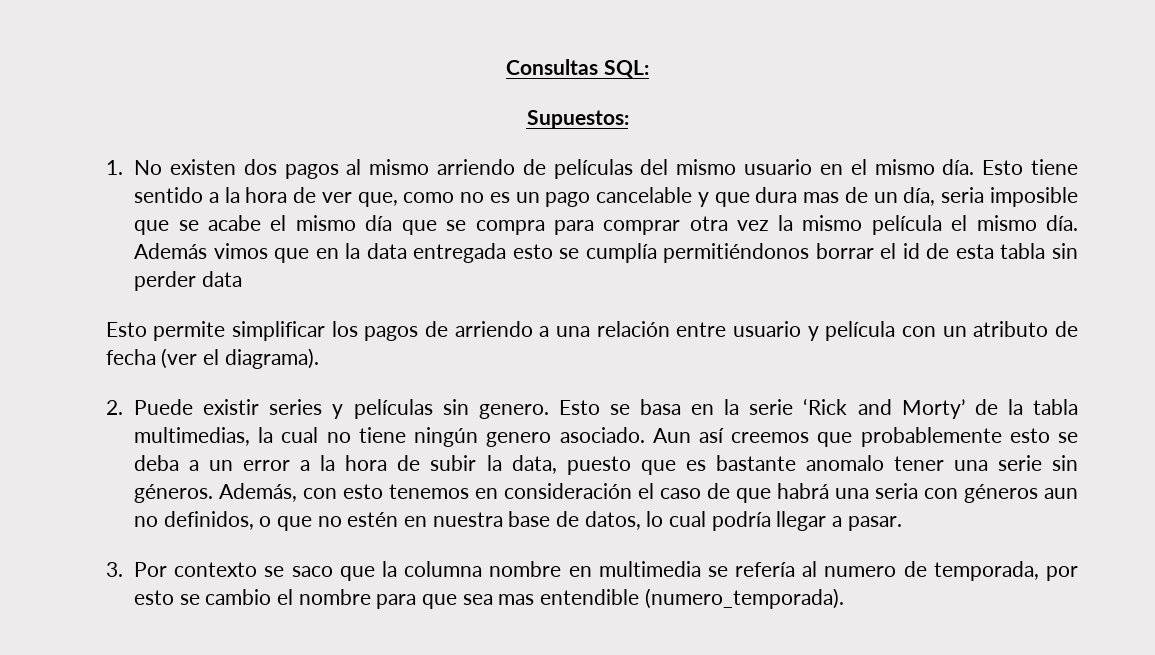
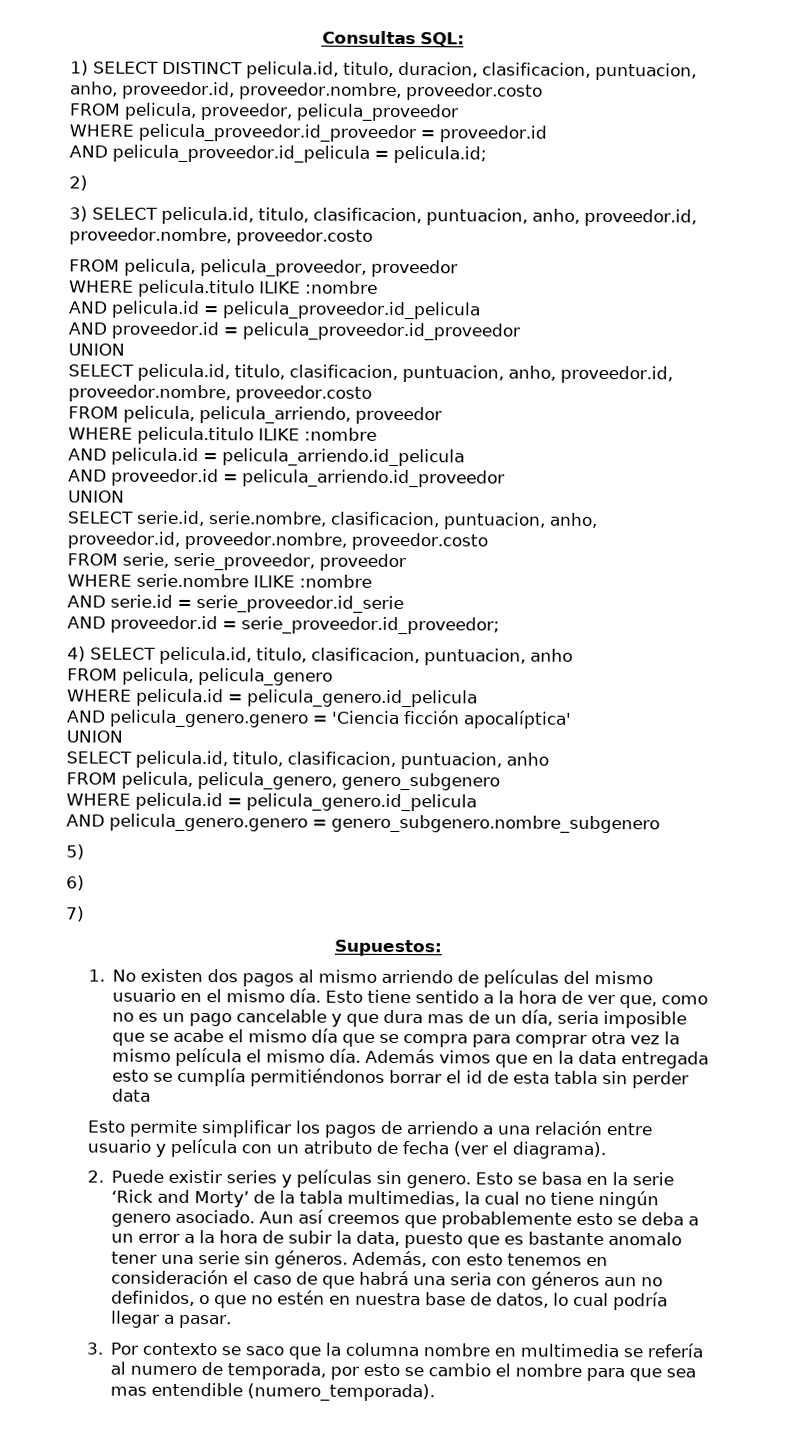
(649, 69) none -> [70,60,697,81] [70,81,543,101] [69,102,459,122] [69,123,547,143] [69,144,487,164] [69,175,88,191] [69,206,697,227] [69,227,373,246] [69,258,458,278] [69,279,378,298] [68,300,481,320] [68,321,520,341] [68,343,125,356] [68,363,673,384] [68,384,372,403] [68,405,442,425] [68,426,377,445] [68,447,465,467] [68,468,505,488] [68,490,125,503] [67,510,598,530] [67,531,488,551] [67,552,406,572] [67,573,372,588] [67,594,404,614] [67,615,500,635] [67,646,573,666] [67,667,333,686] [67,688,478,708] [66,709,572,729] [66,730,123,743] [66,750,549,770] [66,771,500,791] [66,792,477,812] [66,813,660,834] [66,844,85,860] [66,875,85,891] [66,906,85,922] // 1) SELECT DISTINCT pelicula.id, titulo, duracion, clasificacion, puntuacion, anho, proveedor.id, proveedor.nombre, proveedor.costo // FROM pelicula, proveedor, pelicula_proveedor // WHERE pelicula_proveedor.id_proveedor = proveedor.id // AND pelicula_proveedor.id_pelicula = pelicula.id; // 2) // 3) SELECT pelicula.id, titulo, clasificacion, puntuacion, anho, proveedor.id, proveedor.nombre, proveedor.costo // FROM pelicula, pelicula_proveedor, proveedor // WHERE pelicula.titulo ILIKE :nombre // AND pelicula.id = pelicula_proveedor.id_pelicula // AND proveedor.id = pelicula_proveedor.id_proveedor // UNION // SELECT pelicula.id, titulo, clasificacion, puntuacion, anho, proveedor.id, proveedor.nombre, proveedor.costo // FROM pelicula, pelicula_arriendo, proveedor // WHERE pelicula.titulo ILIKE :nombre // AND pelicula.id = pelicula_arriendo.id_pelicula // AND proveedor.id = pelicula_arriendo.id_proveedor // UNION // SELECT serie.id, serie.nombre, clasificacion, puntuacion, anho, proveedor.id, proveedor.nombre, proveedor.costo // FROM serie, serie_proveedor, proveedor // WHERE serie.nombre ILIKE :nombre // AND serie.id = serie_proveedor.id_serie // AND proveedor.id = serie_proveedor.id_proveedor; // 4) SELECT pelicula.id, titulo, clasificacion, puntuacion, anho // FROM pelicula, pelicula_genero // WHERE pelicula.id = pelicula_genero.id_pelicula // AND pelicula_genero.genero = 'Ciencia ficción apocalíptica' // UNION // SELECT pelicula.id, titulo, clasificacion, puntuacion, anho // FROM pelicula, pelicula_genero, genero_subgenero // WHERE pelicula.id = pelicula_genero.id_pelicula // AND pelicula_genero.genero = genero_subgenero.nombre_subgenero // 5) // 6) // 7)

